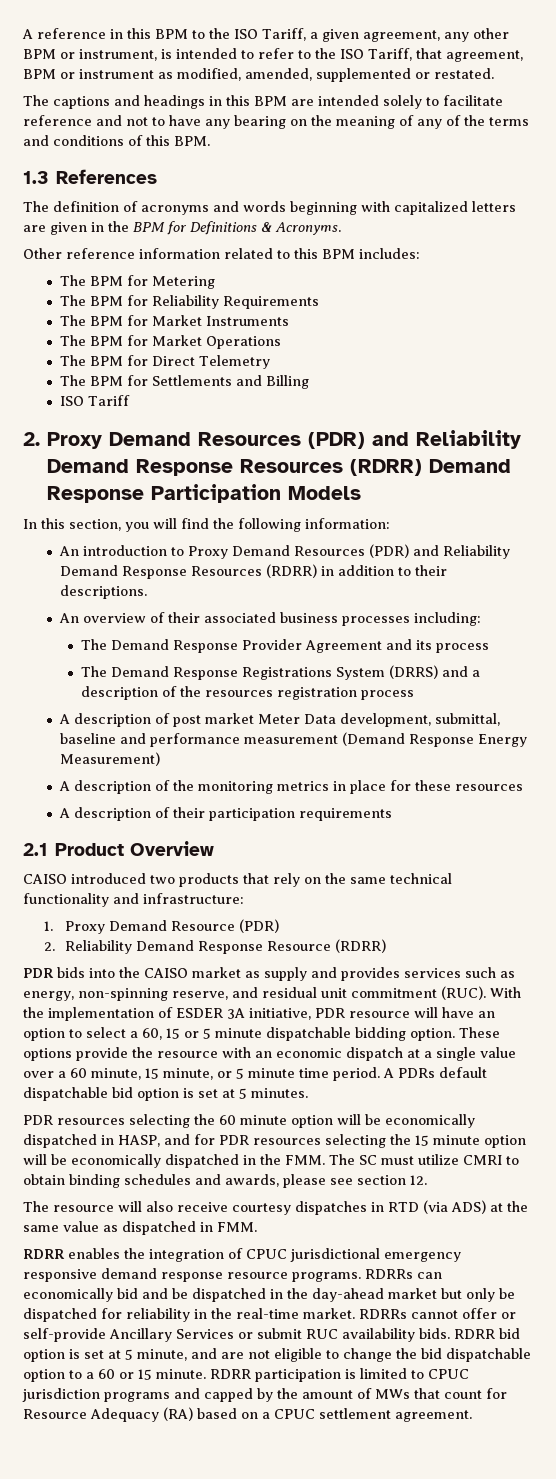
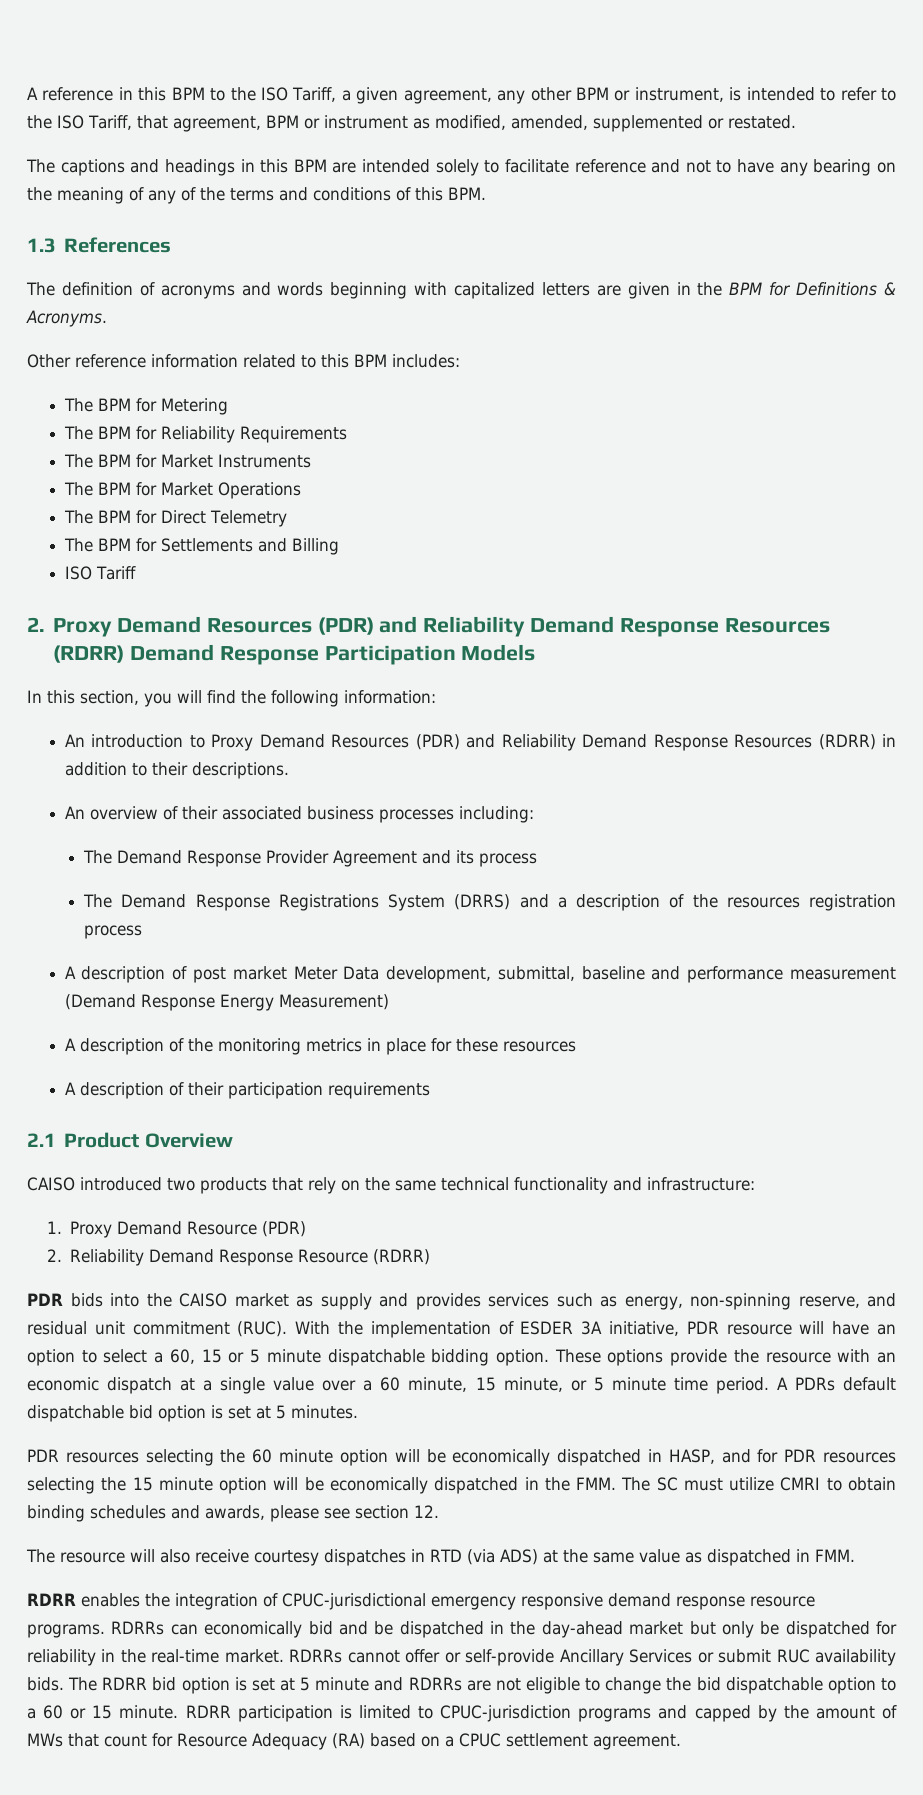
[246,1248,380,1262] CPUC jurisdictional -> [282,1593,426,1610] CPUC-jurisdictional
(450, 1333) none -> [68,1677,98,1691] The
[137,1348,217,1361] minute, and -> [315,1677,462,1691] minute and RDRRs
[428,1369,469,1379] [22,1388,100,1402] CPUC jurisdiction -> [440,1705,572,1722] CPUC-jurisdiction

